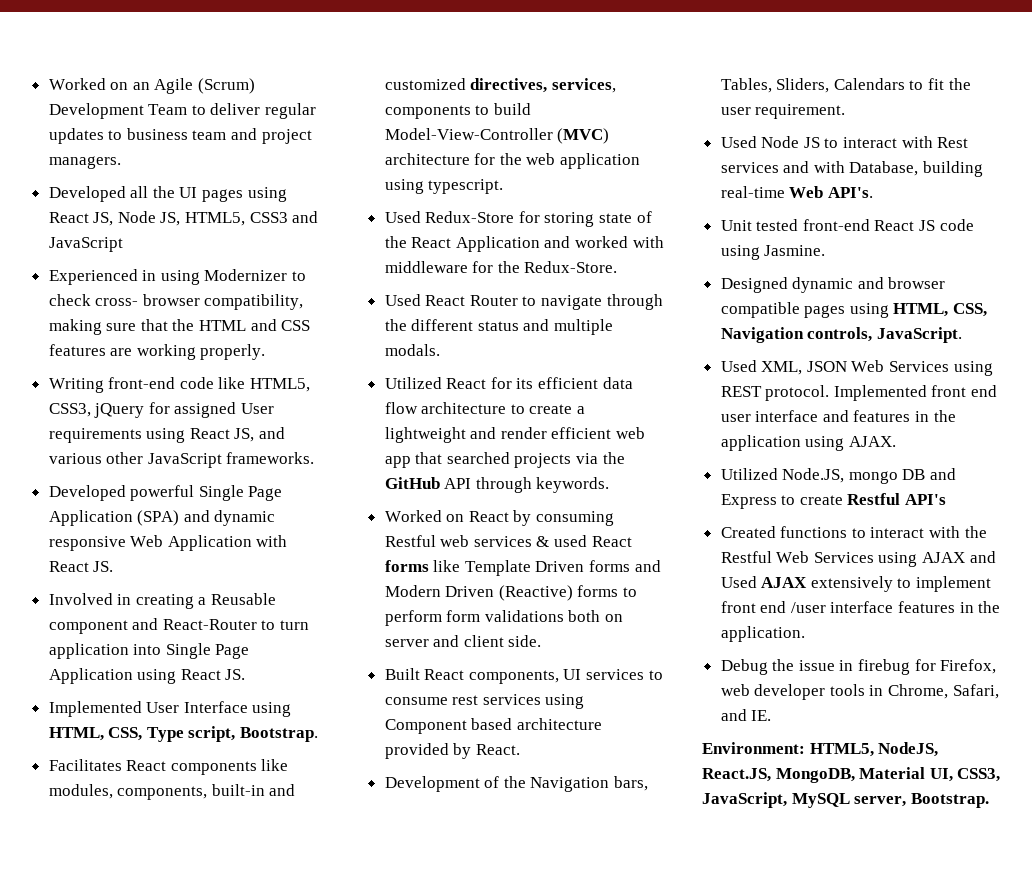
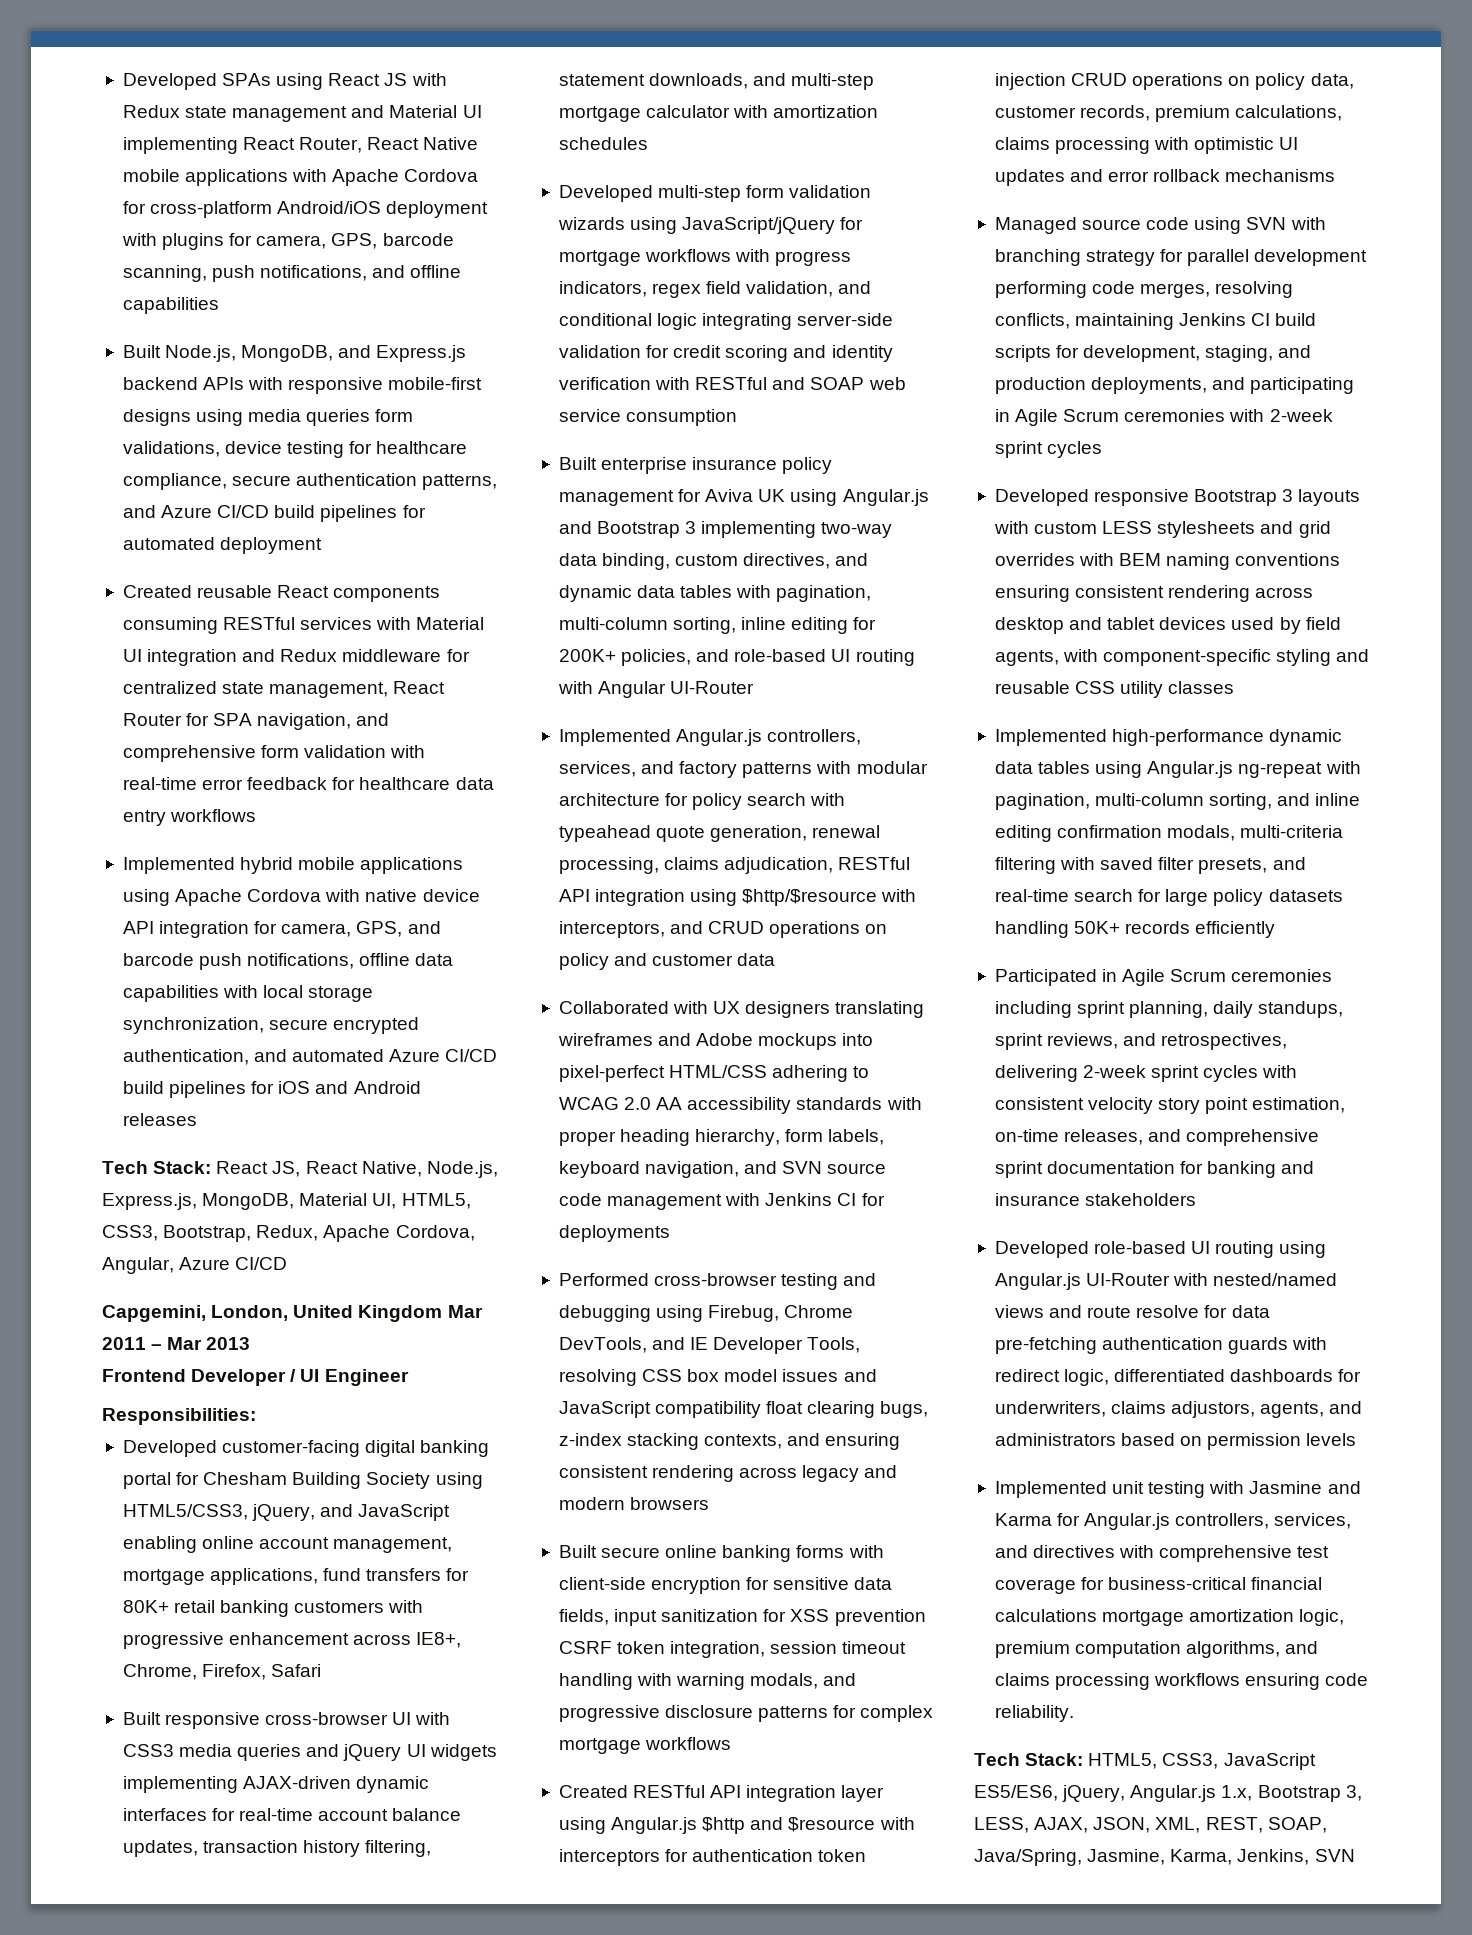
[48,78,256,94] [48,103,317,119] [48,128,312,144] [48,156,121,169] [48,186,287,202] [48,211,319,226] [48,237,123,252] [48,269,307,285] [48,294,304,310] [48,319,311,335] [48,344,266,360] [48,377,311,393] [48,402,275,418] [48,427,286,443] [48,452,315,468] [48,485,283,501] [48,510,276,526] [48,535,288,551] [48,561,114,572] [48,593,277,609] [48,618,310,634] [48,643,250,659] [48,668,246,684] [48,701,292,717] [48,726,319,742] [48,759,289,775] [48,784,296,800] [384,78,616,93] [384,103,531,119] [384,128,610,144] [384,153,641,169] [384,179,504,194] [384,211,652,227] [384,236,664,252] [384,261,618,273] [384,294,663,310] [384,319,614,335] [384,344,440,356] [384,377,633,389] [384,402,586,414] [384,427,646,443] [384,452,625,468] [384,477,610,493] [384,510,615,526] [384,535,632,547] [384,560,661,576] [384,585,638,601] [384,610,624,626] [384,635,542,647] [384,668,663,684] [384,694,585,709] [384,718,602,734] [384,743,520,759] [384,776,649,792] [720,78,971,93] [720,104,846,119] [720,136,969,148] [720,161,984,177] [720,186,873,198] [720,219,974,231] [720,245,826,260] [720,277,946,293] [720,302,988,318] [720,327,962,343] [720,360,993,376] [720,385,998,401] [720,410,956,422] [720,435,896,451] [720,468,957,484] [720,493,947,509] [720,526,987,538] [720,551,996,567] [720,576,992,592] [720,601,1001,613] [720,626,805,642] [720,659,997,675] [720,684,999,700] [720,709,772,721] [702,742,939,757] [702,767,1001,783] [702,792,989,808] Worked on an Agile (Scrum) Development Team to deliver regular updates to business team and project managers. // Developed all the UI pages using React JS, Node JS, HTML5, CSS3 and JavaScript // Experienced in using Modernizer to check cross- browser compatibility, making sure that the HTML and CSS features are working properly. // Writing front-end code like HTML5, CSS3, jQuery for assigned User requirements using React JS, and various other JavaScript frameworks. // Developed powerful Single Page Application (SPA) and dynamic responsive Web Application with React JS. // Involved in creating a Reusable component and React-Router to turn application into Single Page Application using React JS. // Implemented User Interface using HTML, CSS, Type script, Bootstrap. // Facilitates React components like modules, components, built-in and customized directives, services, components to build Model-View-Controller (MVC) architecture for the web application using typescript. // Used Redux-Store for storing state of the React Application and worked with middleware for the Redux-Store. // Used React Router to navigate through the different status and multiple modals. // Utilized React for its efficient data flow architecture to create a lightweight and render efficient web app that searched projects via the GitHub API through keywords. // Worked on React by consuming Restful web services & used React forms like Template Driven forms and Modern Driven (Reactive) forms to perform form validations both on server and client side. // Built React components, UI services to consume rest services using Component based architecture provided by React. // Development of the Navigation bars, Tables, Sliders, Calendars to fit the user requirement. // Used Node JS to interact with Rest services and with Database, building real-time Web API's. // Unit tested front-end React JS code using Jasmine. // Designed dynamic and browser compatible pages using HTML, CSS, Navigation controls, JavaScript. // Used XML, JSON Web Services using REST protocol. Implemented front end user interface and features in the application using AJAX. // Utilized Node.JS, mongo DB and Express to create Restful API's // Created functions to interact with the Restful Web Services using AJAX and Used AJAX extensively to implement front end /user interface features in the application. // Debug the issue in firebug for Firefox, web developer tools in Chrome, Safari, and IE. // Environment: HTML5, NodeJS, React.JS, MongoDB, Material UI, CSS3, JavaScript, MySQL server, Bootstrap. -> [122,73,447,90] [122,105,482,122] [122,137,479,154] [122,169,479,186] [122,201,489,218] [121,233,454,250] [122,265,462,282] [122,297,219,314] [122,345,467,362] [122,377,483,394] [122,409,414,426] [122,441,468,458] [122,473,498,490] [122,505,426,522] [122,537,323,554] [122,585,441,602] [122,617,485,634] [122,649,470,666] [122,681,446,698] [122,713,390,730] [122,745,426,762] [122,777,494,790] [122,809,257,826] [122,857,464,874] [122,889,480,906] [122,921,441,938] [122,953,454,970] [122,985,374,1002] [122,1017,420,1034] [122,1049,498,1065] [122,1081,421,1098] [122,1113,197,1126] [102,1161,498,1178] [102,1193,471,1210] [102,1225,475,1242] [102,1257,288,1274] [102,1305,483,1322] [102,1337,251,1350] [102,1369,409,1386] [102,1408,256,1425] [122,1440,490,1457] [122,1472,483,1489] [122,1504,451,1521] [122,1536,453,1553] [122,1568,470,1585] [122,1600,424,1617] [122,1632,462,1649] [122,1664,322,1680] [122,1712,451,1729] [122,1744,497,1761] [122,1776,430,1793] [122,1808,462,1821] [122,1840,432,1857] [558,73,875,90] [558,105,879,122] [558,137,648,150] [558,185,872,202] [557,217,864,234] [558,249,852,266] [558,281,872,298] [558,313,894,330] [558,345,893,362] [558,377,906,390] [558,409,738,426] [558,457,833,474] [558,489,929,506] [558,521,893,538] [558,553,869,570] [558,585,872,602] [558,617,877,634] [558,649,915,666] [557,681,755,698] [558,729,862,746] [558,761,928,778] [558,793,846,810] [558,825,881,842] [558,857,911,874] [558,889,917,906] [558,921,888,938] [558,953,776,970] [558,1001,925,1018] [557,1033,874,1050] [558,1065,870,1082] [558,1097,922,1114] [558,1129,885,1146] [558,1161,887,1178] [558,1193,885,1210] [558,1225,670,1242] [558,1273,877,1290] [558,1305,854,1322] [558,1337,861,1354] [558,1369,877,1386] [558,1401,929,1418] [558,1433,901,1450] [558,1465,898,1482] [558,1497,710,1510] [558,1545,884,1562] [558,1577,893,1594] [558,1609,926,1626] [558,1641,907,1658] [558,1673,857,1690] [558,1705,934,1722] [558,1737,732,1754] [558,1785,885,1802] [558,1817,915,1834] [558,1849,867,1866] [994,73,1354,90] [994,105,1343,122] [994,137,1299,154] [994,169,1336,186] [994,217,1326,234] [994,249,1368,266] [994,281,1294,298] [994,313,1317,330] [994,345,1312,362] [994,377,1355,394] [994,409,1333,426] [994,441,1103,458] [994,489,1361,506] [993,521,1331,538] [994,553,1341,570] [994,585,1314,602] [994,617,1341,634] [994,649,1370,666] [994,681,1235,698] [994,729,1343,746] [994,761,1361,778] [994,793,1361,810] [994,825,1344,842] [994,857,1306,874] [994,889,1343,906] [994,921,1276,938] [994,969,1333,986] [994,1001,1344,1018] [994,1033,1288,1050] [994,1065,1298,1082] [994,1097,1346,1114] [994,1129,1320,1146] [994,1161,1315,1178] [994,1193,1197,1206] [994,1241,1327,1258] [994,1273,1338,1290] [994,1305,1270,1318] [994,1337,1328,1354] [994,1369,1362,1386] [994,1401,1363,1418] [994,1433,1357,1450] [994,1481,1361,1498] [994,1513,1352,1530] [994,1545,1330,1562] [994,1577,1323,1594] [994,1609,1345,1626] [994,1641,1319,1658] [994,1673,1369,1690] [994,1705,1074,1722] [974,1753,1316,1770] [974,1785,1362,1802] [974,1817,1327,1833] [974,1849,1355,1866] Developed SPAs using React JS with Redux state management and Material UI implementing React Router, React Native mobile applications with Apache Cordova for cross-platform Android/iOS deployment with plugins for camera, GPS, barcode scanning, push notifications, and offline capabilities // Built Node.js, MongoDB, and Express.js backend APIs with responsive mobile-first designs using media queries form validations, device testing for healthcare compliance, secure authentication patterns, and Azure CI/CD build pipelines for automated deployment // Created reusable React components consuming RESTful services with Material UI integration and Redux middleware for centralized state management, React Router for SPA navigation, and comprehensive form validation with real-time error feedback for healthcare data entry workflows // Implemented hybrid mobile applications using Apache Cordova with native device API integration for camera, GPS, and barcode push notifications, offline data capabilities with local storage synchronization, secure encrypted authentication, and automated Azure CI/CD build pipelines for iOS and Android releases // Tech Stack: React JS, React Native, Node.js, Express.js, MongoDB, Material UI, HTML5, CSS3, Bootstrap, Redux, Apache Cordova, Angular, Azure CI/CD // Capgemini, London, United Kingdom Mar 2011 – Mar 2013 // Frontend Developer / UI Engineer // Responsibilities: // Developed customer-facing digital banking portal for Chesham Building Society using HTML5/CSS3, jQuery, and JavaScript enabling online account management, mortgage applications, fund transfers for 80K+ retail banking customers with progressive enhancement across IE8+, Chrome, Firefox, Safari // Built responsive cross-browser UI with CSS3 media queries and jQuery UI widgets implementing AJAX-driven dynamic interfaces for real-time account balance updates, transaction history filtering, statement downloads, and multi-step mortgage calculator with amortization schedules // Developed multi-step form validation wizards using JavaScript/jQuery for mortgage workflows with progress indicators, regex field validation, and conditional logic integrating server-side validation for credit scoring and identity verification with RESTful and SOAP web service consumption // Built enterprise insurance policy management for Aviva UK using Angular.js and Bootstrap 3 implementing two-way data binding, custom directives, and dynamic data tables with pagination, multi-column sorting, inline editing for 200K+ policies, and role-based UI routing with Angular UI-Router // Implemented Angular.js controllers, services, and factory patterns with modular architecture for policy search with typeahead quote generation, renewal processing, claims adjudication, RESTful API integration using $http/$resource with interceptors, and CRUD operations on policy and customer data // Collaborated with UX designers translating wireframes and Adobe mockups into pixel-perfect HTML/CSS adhering to WCAG 2.0 AA accessibility standards with proper heading hierarchy, form labels, keyboard navigation, and SVN source code management with Jenkins CI for deployments // Performed cross-browser testing and debugging using Firebug, Chrome DevTools, and IE Developer Tools, resolving CSS box model issues and JavaScript compatibility float clearing bugs, z-index stacking contexts, and ensuring consistent rendering across legacy and modern browsers // Built secure online banking forms with client-side encryption for sensitive data fields, input sanitization for XSS prevention CSRF token integration, session timeout handling with warning modals, and progressive disclosure patterns for complex mortgage workflows // Created RESTful API integration layer using Angular.js $http and $resource with interceptors for authentication token injection CRUD operations on policy data, customer records, premium calculations, claims processing with optimistic UI updates and error rollback mechanisms // Managed source code using SVN with branching strategy for parallel development performing code merges, resolving conflicts, maintaining Jenkins CI build scripts for development, staging, and production deployments, and participating in Agile Scrum ceremonies with 2-week sprint cycles // Developed responsive Bootstrap 3 layouts with custom LESS stylesheets and grid overrides with BEM naming conventions ensuring consistent rendering across desktop and tablet devices used by field agents, with component-specific styling and reusable CSS utility classes // Implemented high-performance dynamic data tables using Angular.js ng-repeat with pagination, multi-column sorting, and inline editing confirmation modals, multi-criteria filtering with saved filter presets, and real-time search for large policy datasets handling 50K+ records efficiently // Participated in Agile Scrum ceremonies including sprint planning, daily standups, sprint reviews, and retrospectives, delivering 2-week sprint cycles with consistent velocity story point estimation, on-time releases, and comprehensive sprint documentation for banking and insurance stakeholders // Developed role-based UI routing using Angular.js UI-Router with nested/named views and route resolve for data pre-fetching authentication guards with redirect logic, differentiated dashboards for underwriters, claims adjustors, agents, and administrators based on permission levels // Implemented unit testing with Jasmine and Karma for Angular.js controllers, services, and directives with comprehensive test coverage for business-critical financial calculations mortgage amortization logic, premium computation algorithms, and claims processing workflows ensuring code reliability. // Tech Stack: HTML5, CSS3, JavaScript ES5/ES6, jQuery, Angular.js 1.x, Bootstrap 3, LESS, AJAX, JSON, XML, REST, SOAP, Java/Spring, Jasmine, Karma, Jenkins, SVN

